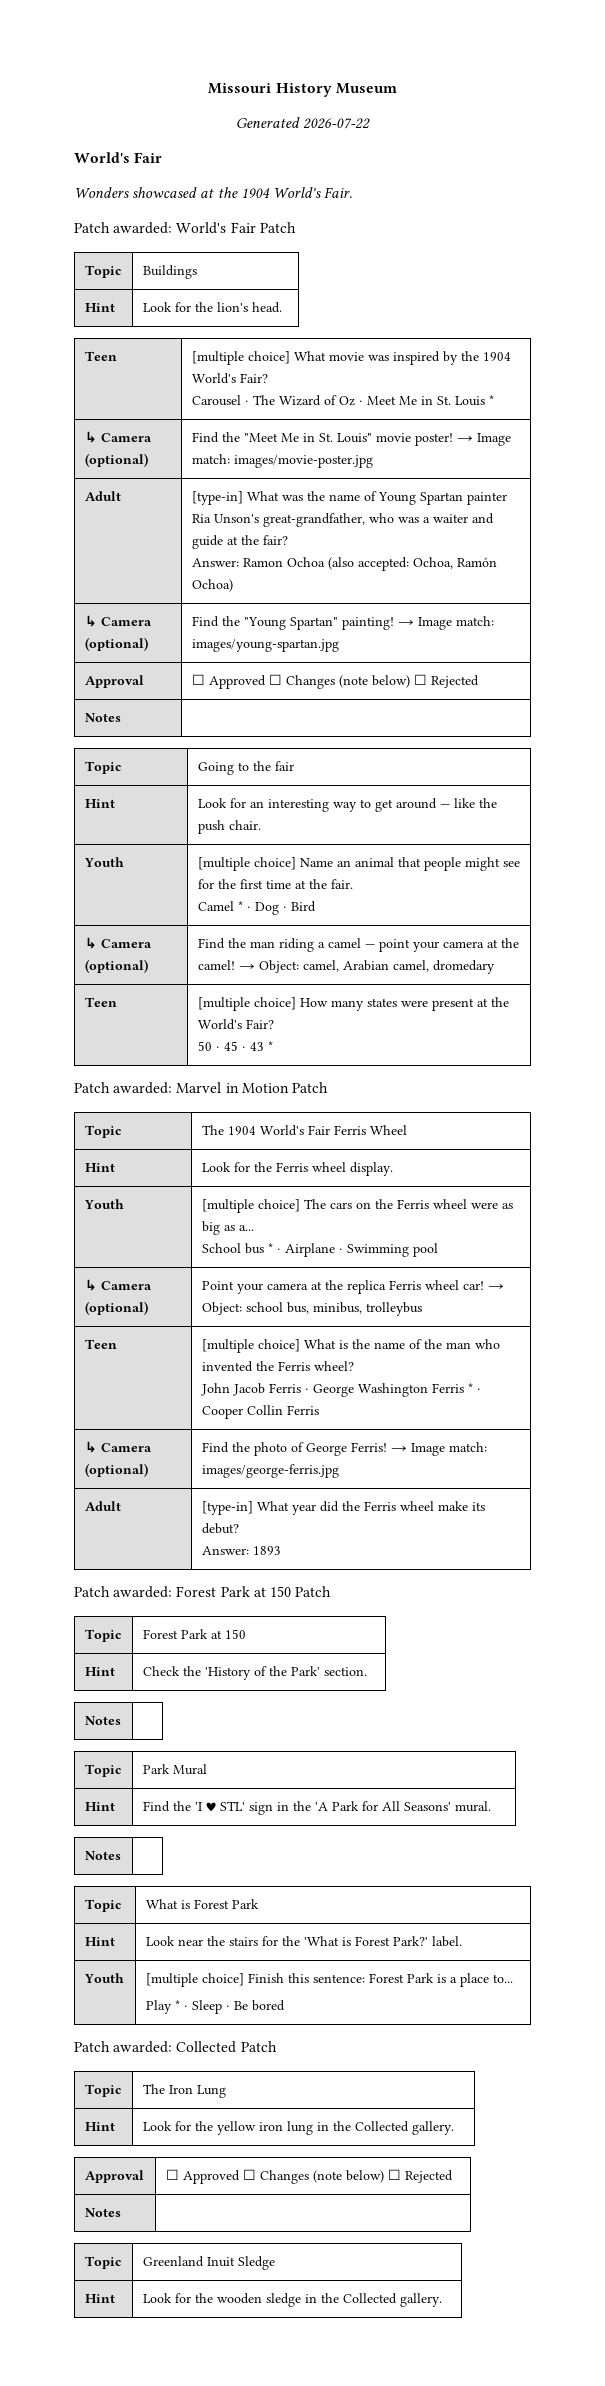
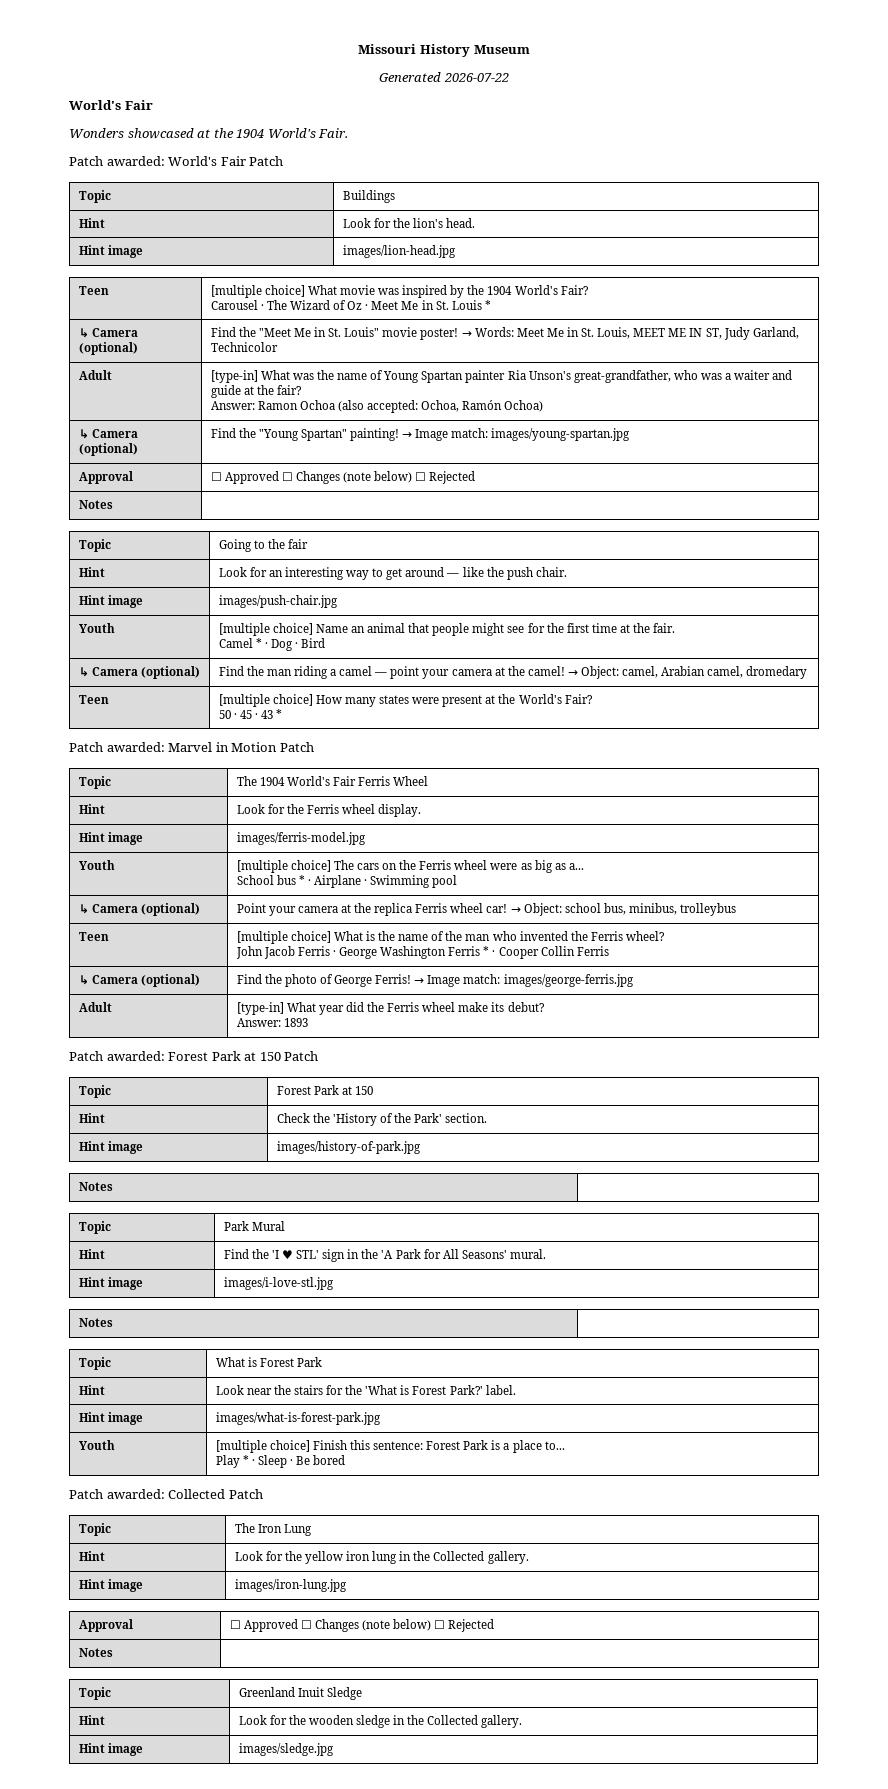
(282, 307) none -> [78,245,143,258] [342,245,456,258] // Hint image | images/lion-head.jpg
[476,433,511,446] [191,454,373,468] Image match: images/movie-poster.jpg -> [474,327,799,340] [210,342,278,352] Words: Meet Me in St. Louis, MEET ME IN ST, Judy Garland, Technicolor
(261, 825) none -> [78,595,143,608] [218,595,338,608] // Hint image | images/push-chair.jpg
(393, 1169) none -> [78,832,143,845] [236,832,366,845] // Hint image | images/ferris-model.jpg
(367, 1671) none -> [78,1141,143,1154] [276,1141,421,1154] // Hint image | images/history-of-park.jpg
(491, 1806) none -> [78,1277,143,1290] [223,1277,334,1290] // Hint image | images/i-love-stl.jpg
(462, 1941) none -> [78,1412,143,1425] [215,1412,381,1425] // Hint image | images/what-is-forest-park.jpg
(454, 2128) none -> [78,1579,143,1592] [234,1579,347,1592] // Hint image | images/iron-lung.jpg
(442, 2300) none -> [78,1743,143,1756] [238,1743,334,1756] // Hint image | images/sledge.jpg

